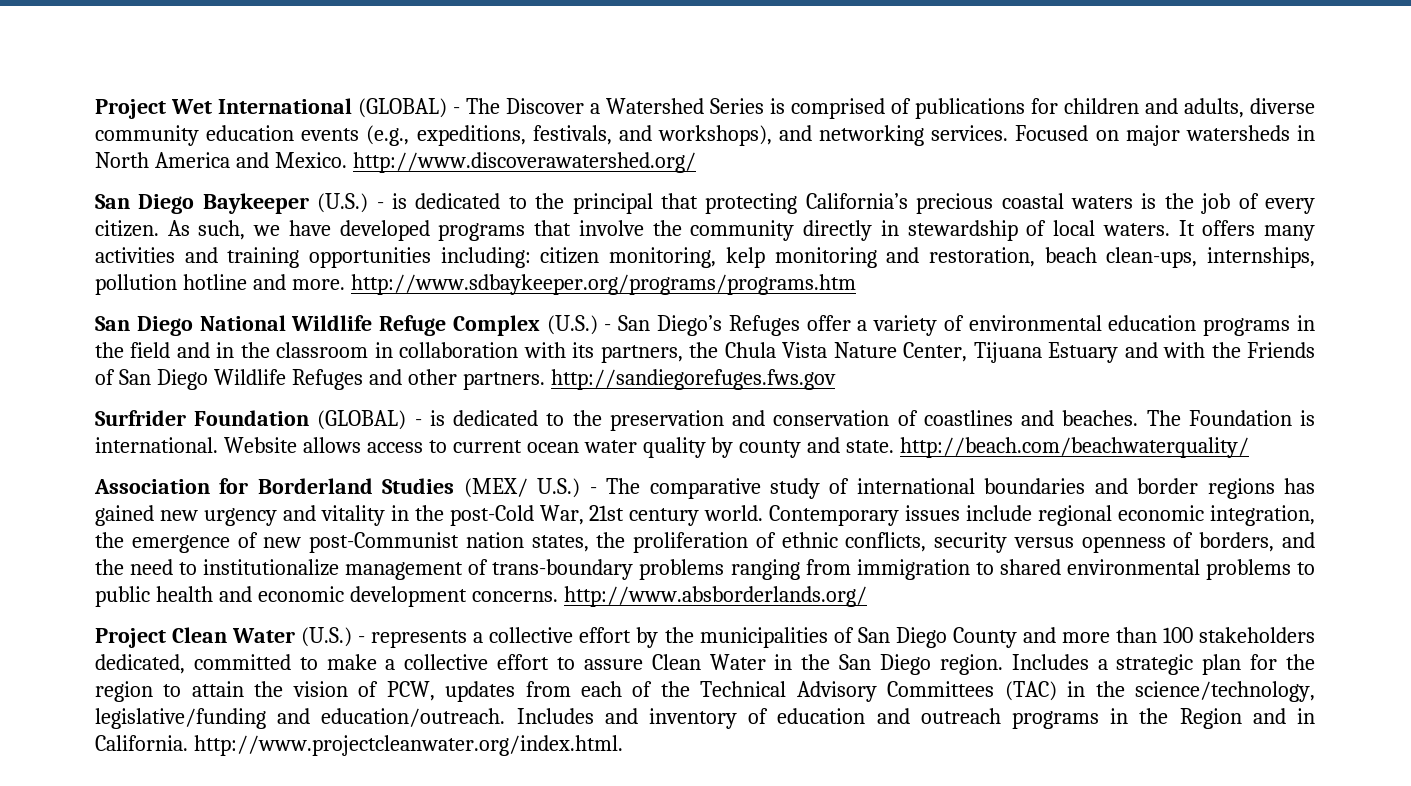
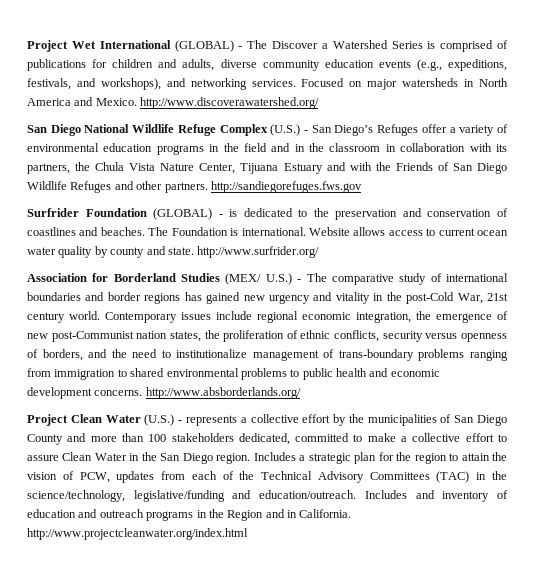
[95,193,1316,214] [95,220,1315,241] [95,247,1316,268] [95,274,856,295] // San Diego Baykeeper (U.S.) - is dedicated to the principal that protecting California’s precious coastal waters is the job of every citizen. As such, we have developed programs that involve the community directly in stewardship of local waters. It offers many activities and training opportunities including: citizen monitoring, kelp monitoring and restoration, beach clean-ups, internships, pollution hotline and more. http://www.sdbaykeeper.org/programs/programs.htm -> (320, 103) none
[900,437,1250,458] http://beach.com/beachwaterquality/ -> [197,246,320,258] http://www.surfrider.org/
[193,735,623,756] http://www.projectcleanwater.org/index.html. -> [27,528,248,540] http://www.projectcleanwater.org/index.html

